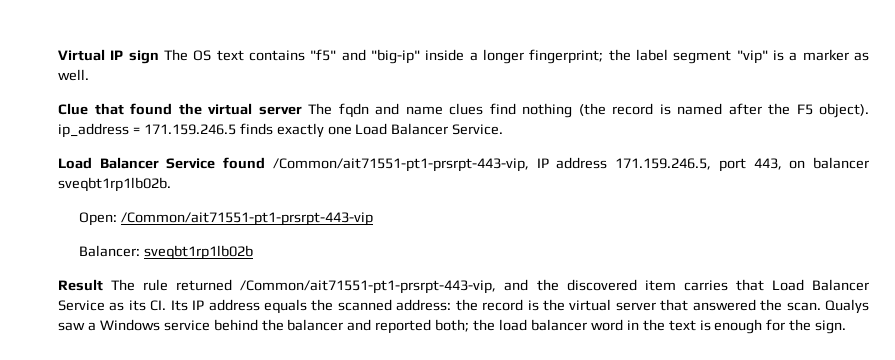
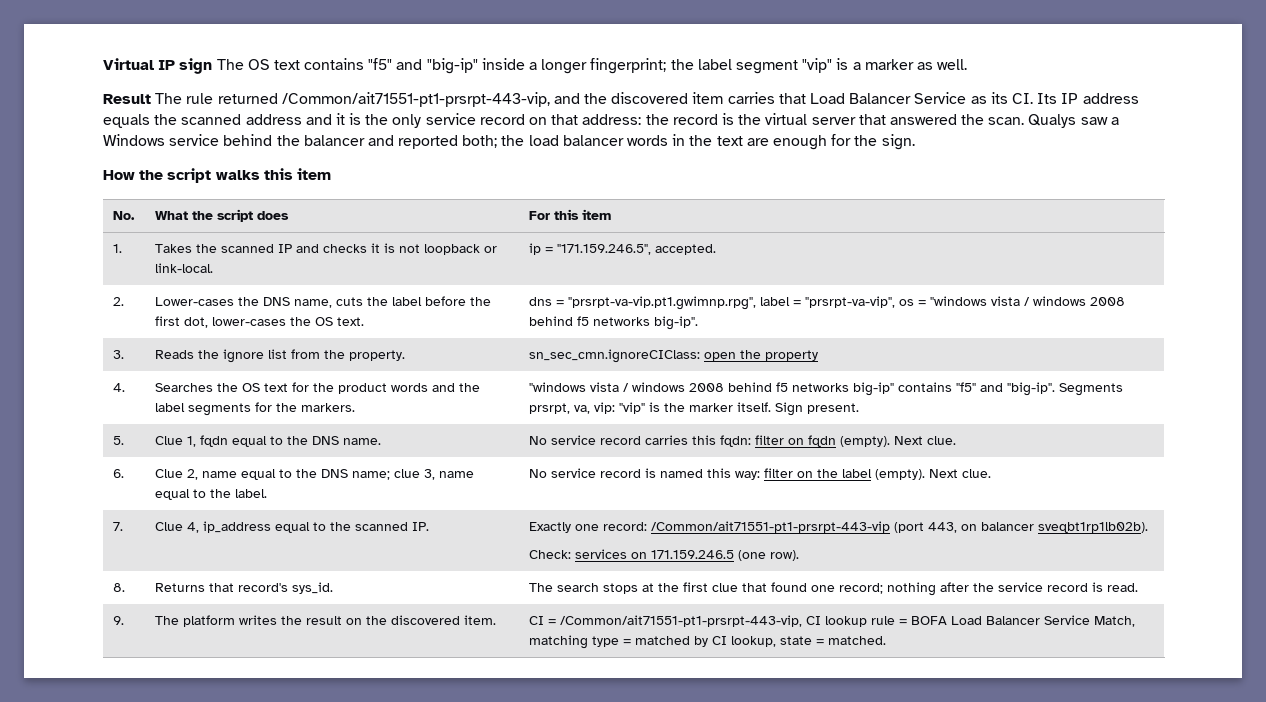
[58,103,869,118] [58,123,504,138] [58,157,870,172] [58,177,171,192] [78,212,373,226] [78,245,253,260] // Clue that found the virtual server The fqdn and name clues find nothing (the record is named after the F5 object). ip_address = 171.159.246.5 finds exactly one Load Balancer Service. // Load Balancer Service found /Common/ait71551-pt1-prsrpt-443-vip, IP address 171.159.246.5, port 443, on balancer sveqbt1rp1lb02b. // Open: /Common/ait71551-pt1-prsrpt-443-vip // Balancer: sveqbt1rp1lb02b -> (968, 64) none
(392, 305) none -> [245,113,579,128] address and it is the only service record on that
[590,319,623,331] word -> [627,135,669,146] words
[699,320,711,331] is -> [746,138,769,146] are
(847, 327) none -> [103,168,331,183] [113,211,136,220] [155,209,290,222] [529,209,612,220] [113,244,123,253] [155,243,498,255] [155,263,214,273] [529,243,717,255] [113,297,125,306] [155,296,492,308] [155,316,365,328] [529,296,1126,310] [529,316,699,330] [113,350,125,359] [155,349,406,363] [529,349,819,363] [113,383,126,392] [155,382,481,394] [155,402,356,416] [529,382,1124,396] [529,402,860,416] [113,436,125,445] [155,435,382,447] [529,435,957,447] [113,469,125,478] [155,469,475,480] [155,489,268,500] [529,468,992,480] [113,522,124,531] [155,521,430,533] [529,521,1149,533] [529,549,800,561] [113,583,126,592] [155,582,334,594] [529,582,1139,596] [113,616,125,625] [155,615,497,627] [529,615,1136,627] [529,635,887,649] // How the script walks this item // No. | What the script does | For this item // 1. | Takes the scanned IP and checks it is not loopback or link-local. | ip = "171.159.246.5", accepted. // 2. | Lower-cases the DNS name, cuts the label before the first dot, lower-cases the OS text. | dns = "prsrpt-va-vip.pt1.gwimnp.rpg", label = "prsrpt-va-vip", os = "windows vista / windows 2008 behind f5 networks big-ip". // 3. | Reads the ignore list from the property. | sn_sec_cmn.ignoreCIClass: open the property // 4. | Searches the OS text for the product words and the label segments for the markers. | "windows vista / windows 2008 behind f5 networks big-ip" contains "f5" and "big-ip". Segments prsrpt, va, vip: "vip" is the marker itself. Sign present. // 5. | Clue 1, fqdn equal to the DNS name. | No service record carries this fqdn: filter on fqdn (empty). Next clue. // 6. | Clue 2, name equal to the DNS name; clue 3, name equal to the label. | No service record is named this way: filter on the label (empty). Next clue. // 7. | Clue 4, ip_address equal to the scanned IP. | Exactly one record: /Common/ait71551-pt1-prsrpt-443-vip (port 443, on balancer sveqbt1rp1lb02b). // Check: services on 171.159.246.5 (one row). // 8. | Returns that record's sys_id. | The search stops at the first clue that found one record; nothing after the service record is read. // 9. | The platform writes the result on the discovered item. | CI = /Common/ait71551-pt1-prsrpt-443-vip, CI lookup rule = BOFA Load Balancer Service Match, matching type = matched by CI lookup, state = matched.

